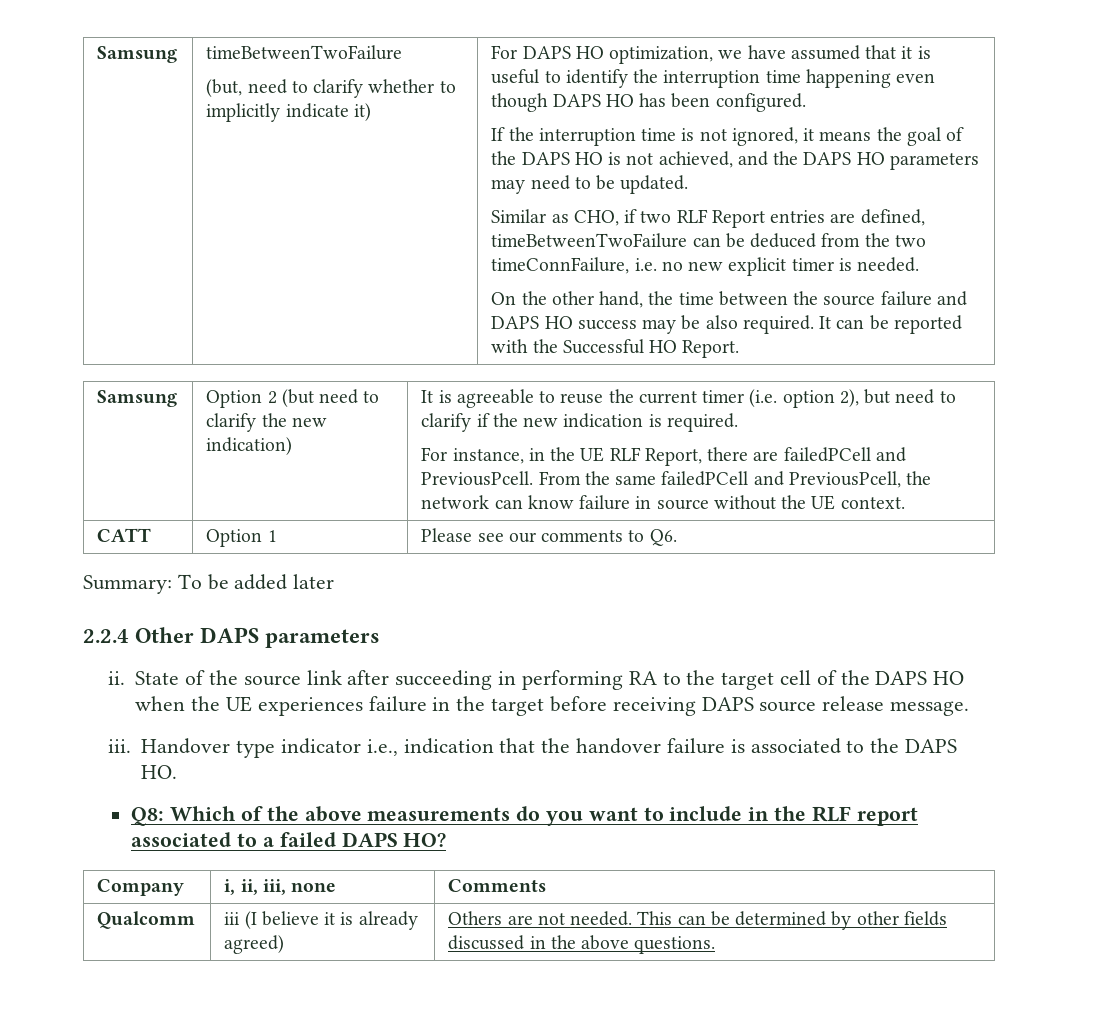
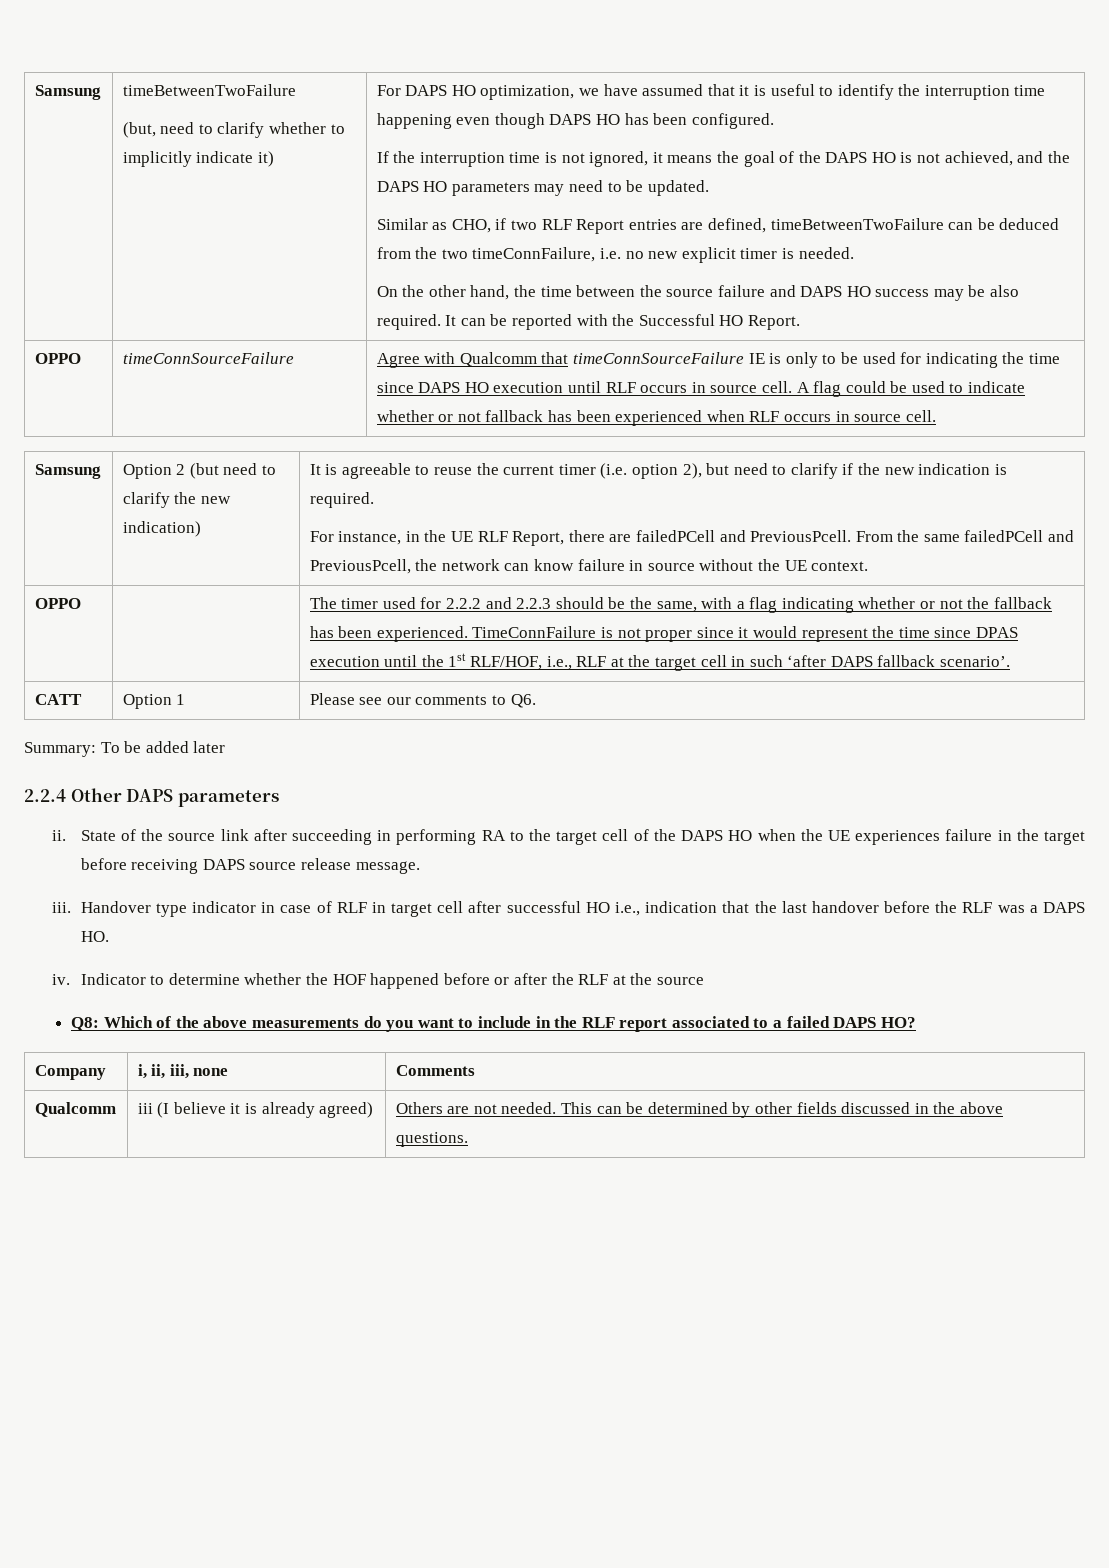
(740, 349) none -> [34,353,81,364] [122,352,294,364] [376,352,1060,368] [376,381,1026,397] [376,410,936,426] // OPPO | timeConnSourceFailure | Agree with Qualcomm that timeConnSourceFailure IE is only to be used for indicating the time since DAPS HO execution until RLF occurs in source cell. A flag could be used to indicate whether or not fallback has been experienced when RLF occurs in source cell.
(905, 503) none -> [34,598,81,609] [309,597,1052,613] [309,626,1018,642] [309,653,1011,671] // OPPO | | The timer used for 2.2.2 and 2.2.3 should be the same, with a flag indicating whether or not the fallback has been experienced. TimeConnFailure is not proper since it would represent the time since DPAS execution until the 1st RLF/HOF, i.e., RLF at the target cell in such ‘after DAPS fallback scenario’.
[366,738,957,756] [141,765,178,779] i.e., indication that the handover failure is associated to the DAPS HO. -> [261,901,1086,917] [80,931,109,942] [52,973,704,989] in case of RLF in target cell after successful HO i.e., indication that the last handover before the RLF was a DAPS HO. // iv. Indicator to determine whether the HOF happened before or after the RLF at the source

